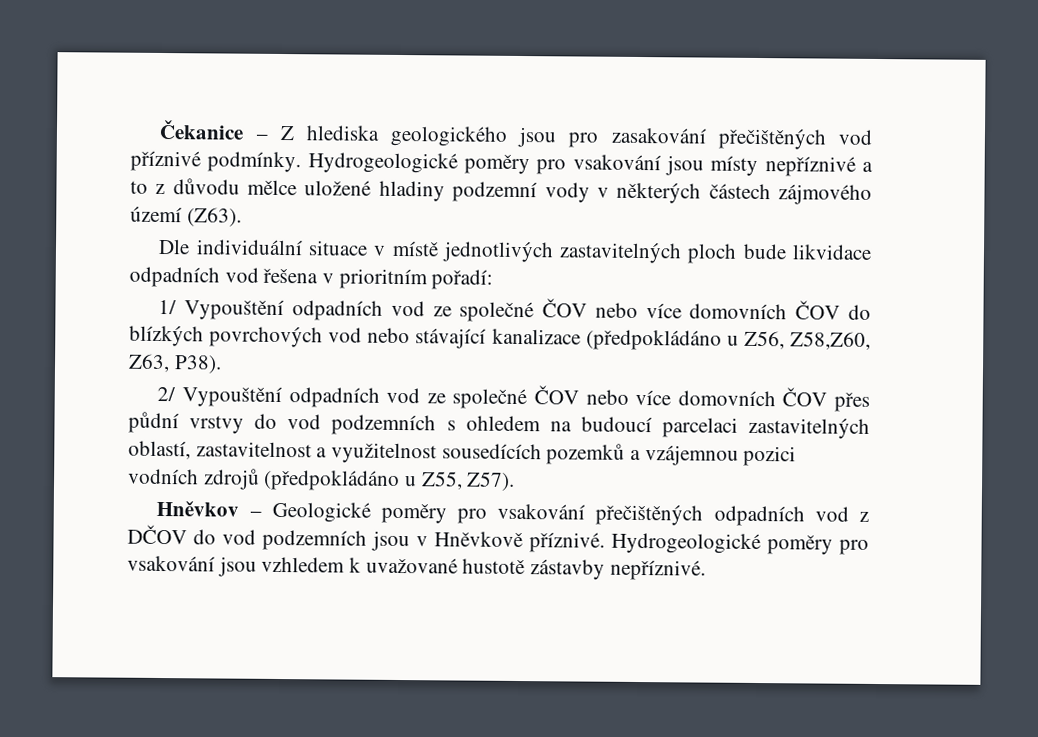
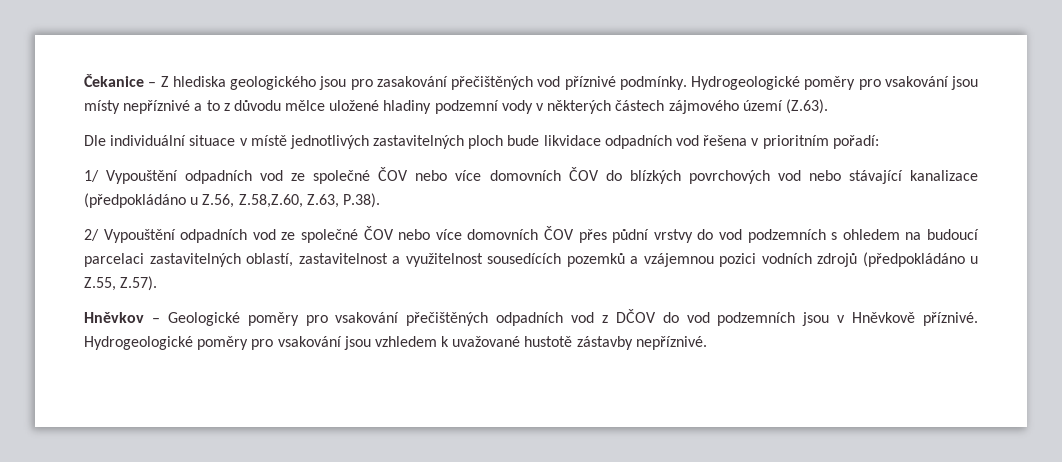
[186,207,242,227] (Z63). -> [785,99,828,114] (Z.63).
[743,330,871,350] [128,353,222,374] Z56, Z58,Z60, Z63, P38). -> [202,193,380,208] Z.56, Z.58,Z.60, Z.63, P.38).
[420,471,516,491] Z55, Z57). -> [84,276,158,291] Z.55, Z.57).

